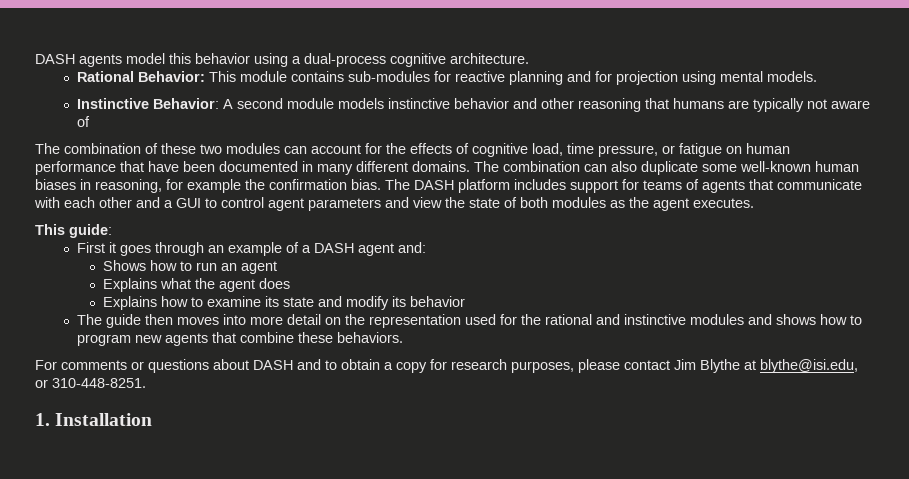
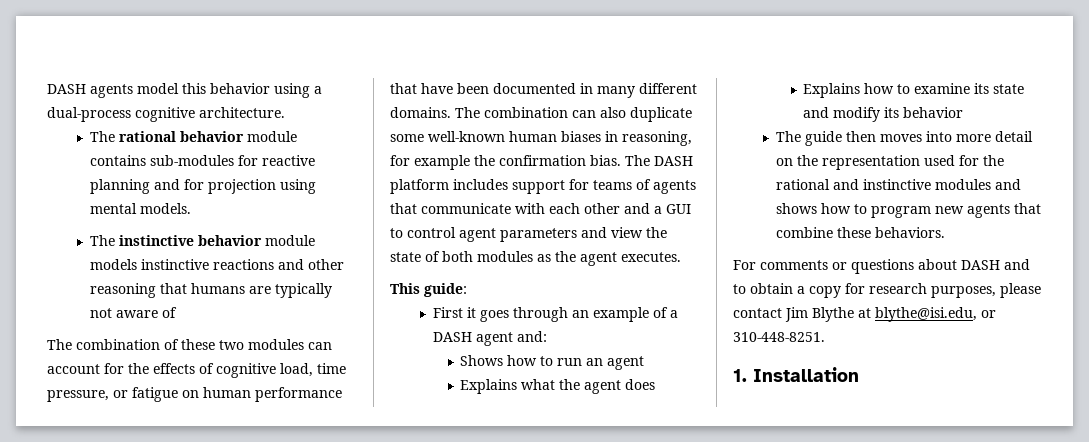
[76,71,236,82] Rational Behavior: This -> [89,131,244,142] The rational behavior
[76,98,283,109] Instinctive Behavior: A second -> [89,235,262,246] The instinctive behavior
[453,98,509,109] behavior -> [212,259,274,270] reactions

